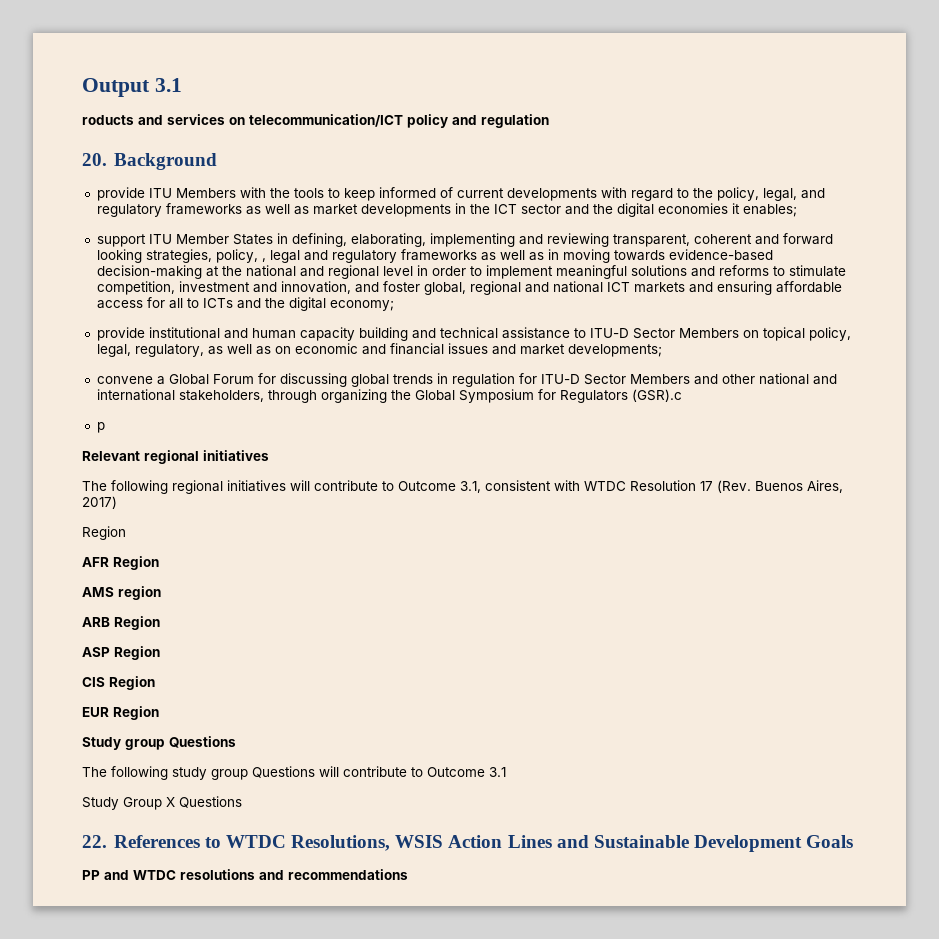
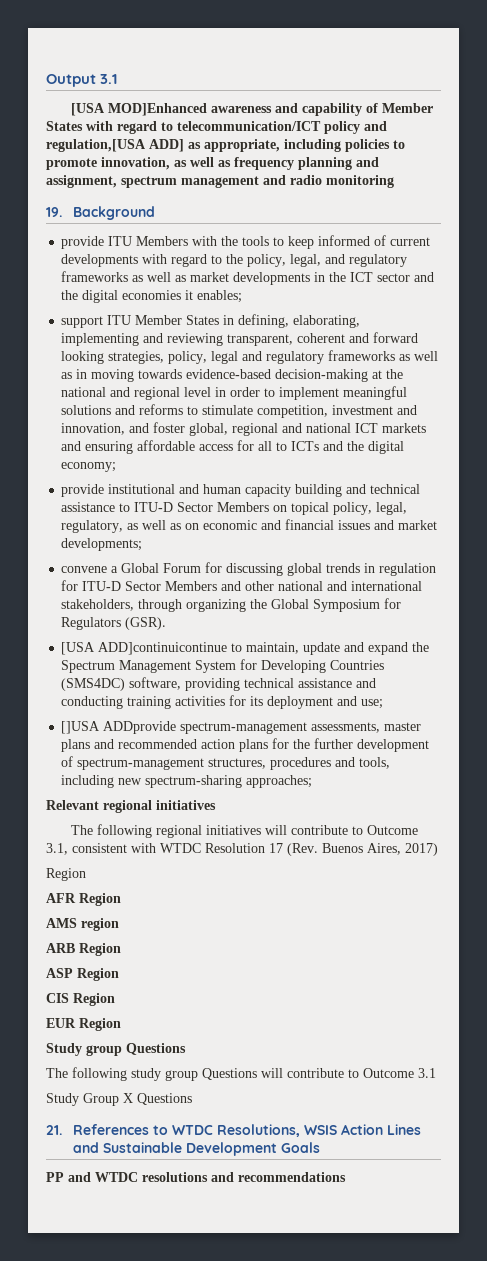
[82,114,549,128] [82,153,107,166] roducts and services on telecommunication/ICT policy and regulation // 20. -> [70,103,433,116] [46,121,387,134] [46,139,405,152] [46,157,379,170] [46,175,394,188] [46,207,62,217] [USA MOD]Enhanced awareness and capability of Member States with regard to telecommunication/ICT policy and regulation,[USA ADD] as appropriate, including policies to promote innovation, as well as frequency planning and assignment, spectrum management and radio monitoring // 19.
[261,258,266,262] , -> (208, 357) none
[631,389,682,402] [96,422,105,433] (GSR).c // p -> [125,617,167,630] [61,642,430,655] [61,659,385,673] [61,677,377,691] [61,695,384,709] [61,721,422,734] [61,738,430,752] [61,756,391,770] [61,775,313,788] (GSR). // [USA ADD]continuicontinue to maintain, update and expand the Spectrum Management System for Developing Countries (SMS4DC) software, providing technical assistance and conducting training activities for its deployment and use; // []USA ADDprovide spectrum-management assessments, master plans and recommended action plans for the further development of spectrum-management structures, procedures and tools, including new spectrum-sharing approaches;
[82,835,107,848] 22. -> [46,1125,62,1135] 21.

